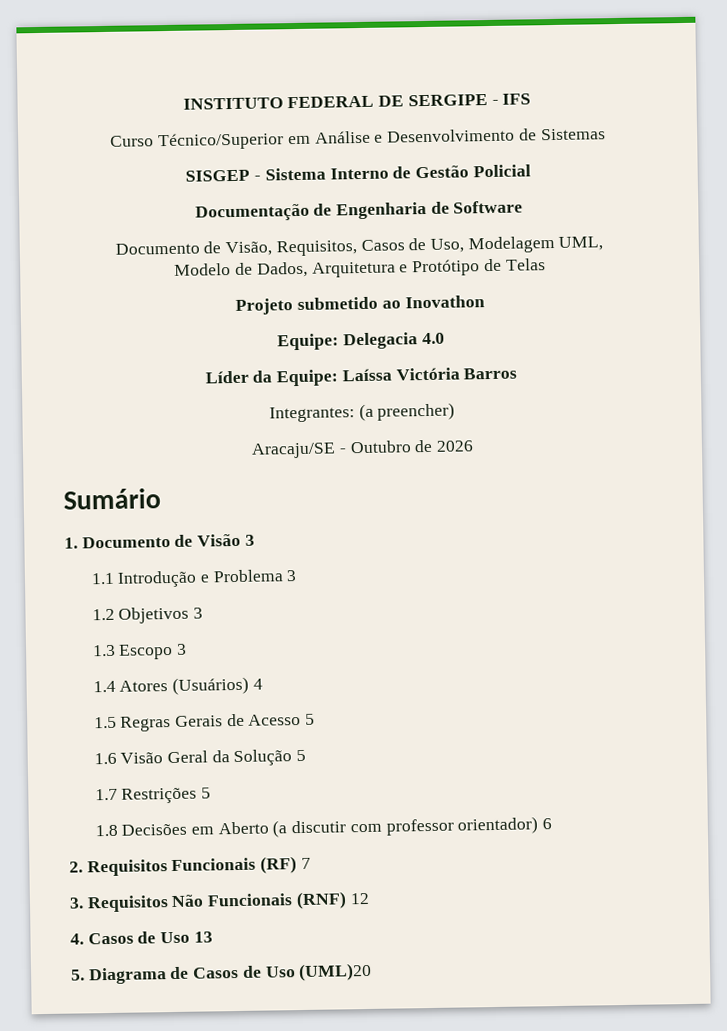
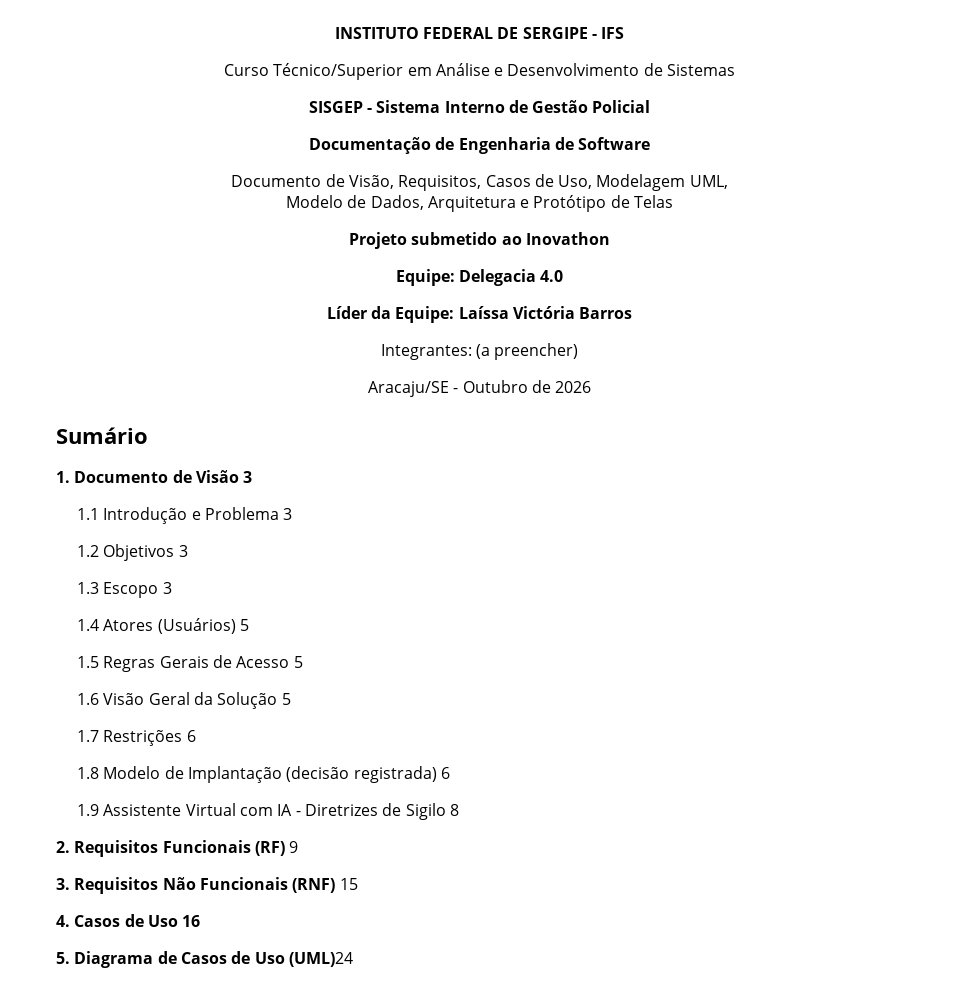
[252,678,263,690] 4 -> [240,619,250,631] 5
[200,787,211,799] 5 -> [186,730,196,742] 6
[121,816,553,838] Decisões em Aberto (a discutir com professor orientador) 6 -> [103,766,451,783] [77,803,459,820] Modelo de Implantação (decisão registrada) 6 // 1.9 Assistente Virtual com IA - Diretrizes de Sigilo 8
[300,857,311,870] 7 -> [289,841,299,853] 9
[349,892,370,905] 12 -> [339,878,358,890] 15
[193,931,213,943] 13 -> [182,915,201,927] 16
[298,962,373,982] (UML)20 -> [288,952,353,967] (UML)24

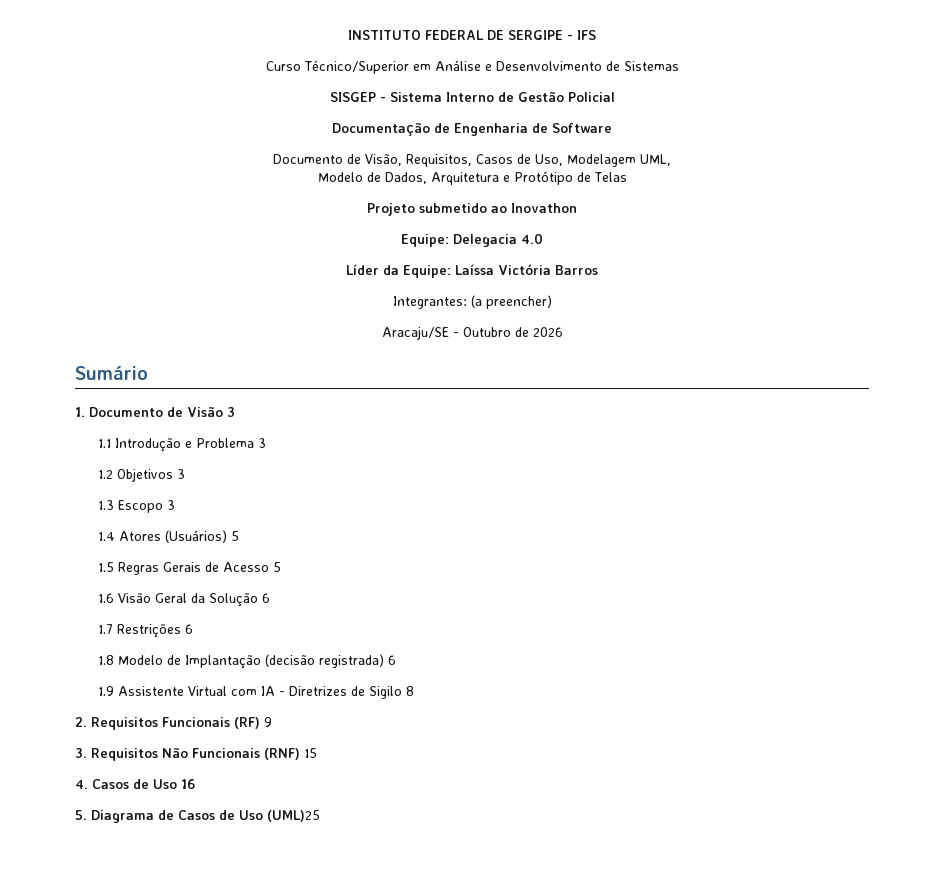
[281,693,291,705] 5 -> [261,593,270,603] 6
[288,952,353,967] (UML)24 -> [267,810,320,822] (UML)25

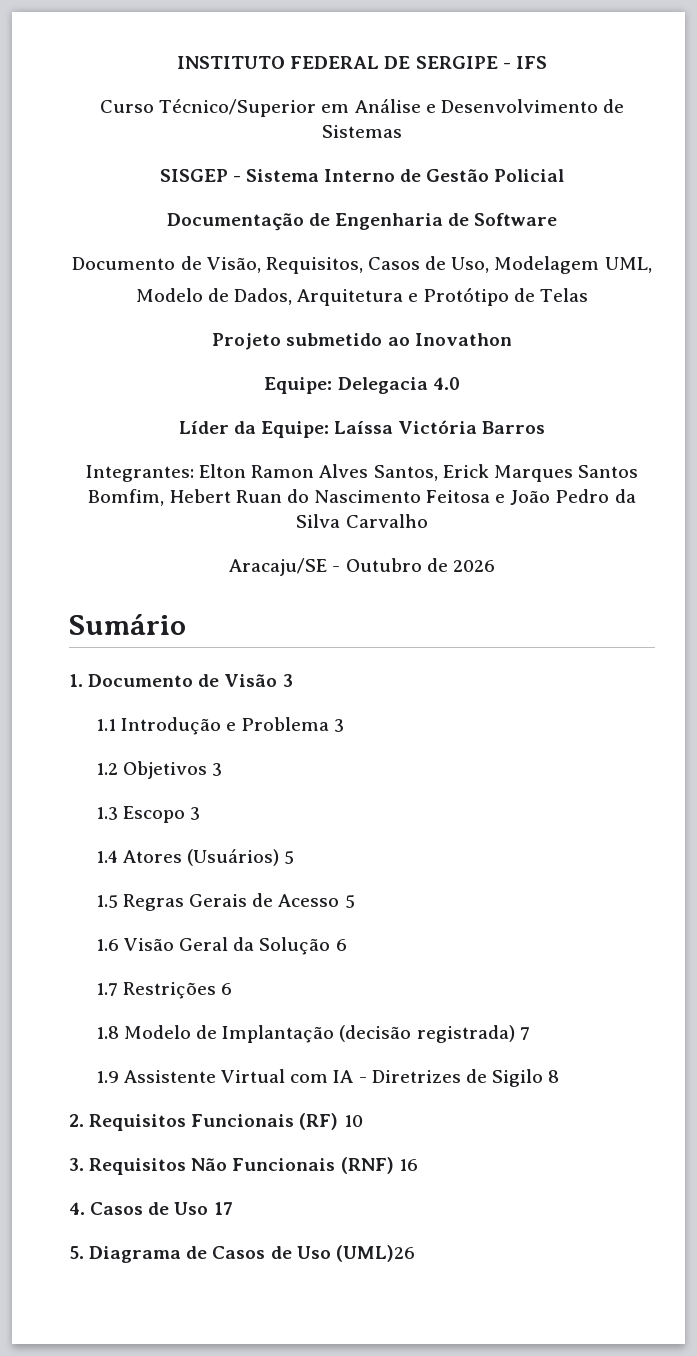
[470,295,552,309] (a preencher) -> [199,464,638,482] [88,489,636,506] [296,514,428,528] Elton Ramon Alves Santos, Erick Marques Santos Bomfim, Hebert Ruan do Nascimento Feitosa e João Pedro da Silva Carvalho
[387,655,396,665] 6 -> [519,1027,530,1040] 7
[264,717,272,727] 9 -> [343,1115,363,1127] 10
[304,748,317,758] 15 -> [398,1159,418,1171] 16
[181,779,195,789] 16 -> [213,1202,233,1215] 17
[267,810,320,822] (UML)25 -> [335,1245,415,1262] (UML)26

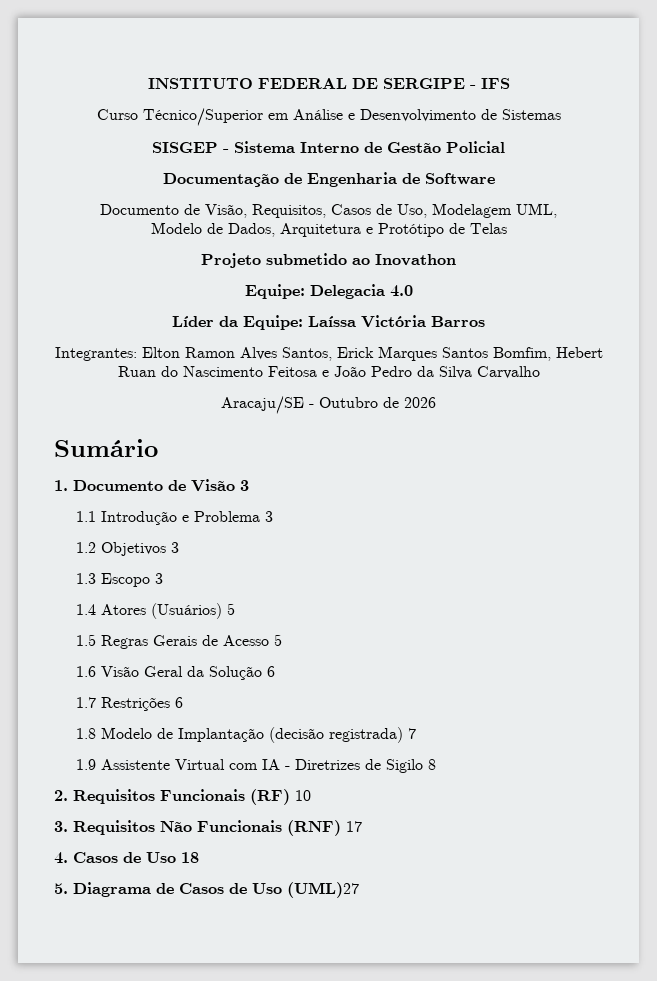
[398,1159,418,1171] 16 -> [346,821,362,832] 17
[213,1202,233,1215] 17 -> [181,852,199,863] 18
[335,1245,415,1262] (UML)26 -> [287,882,359,898] (UML)27

